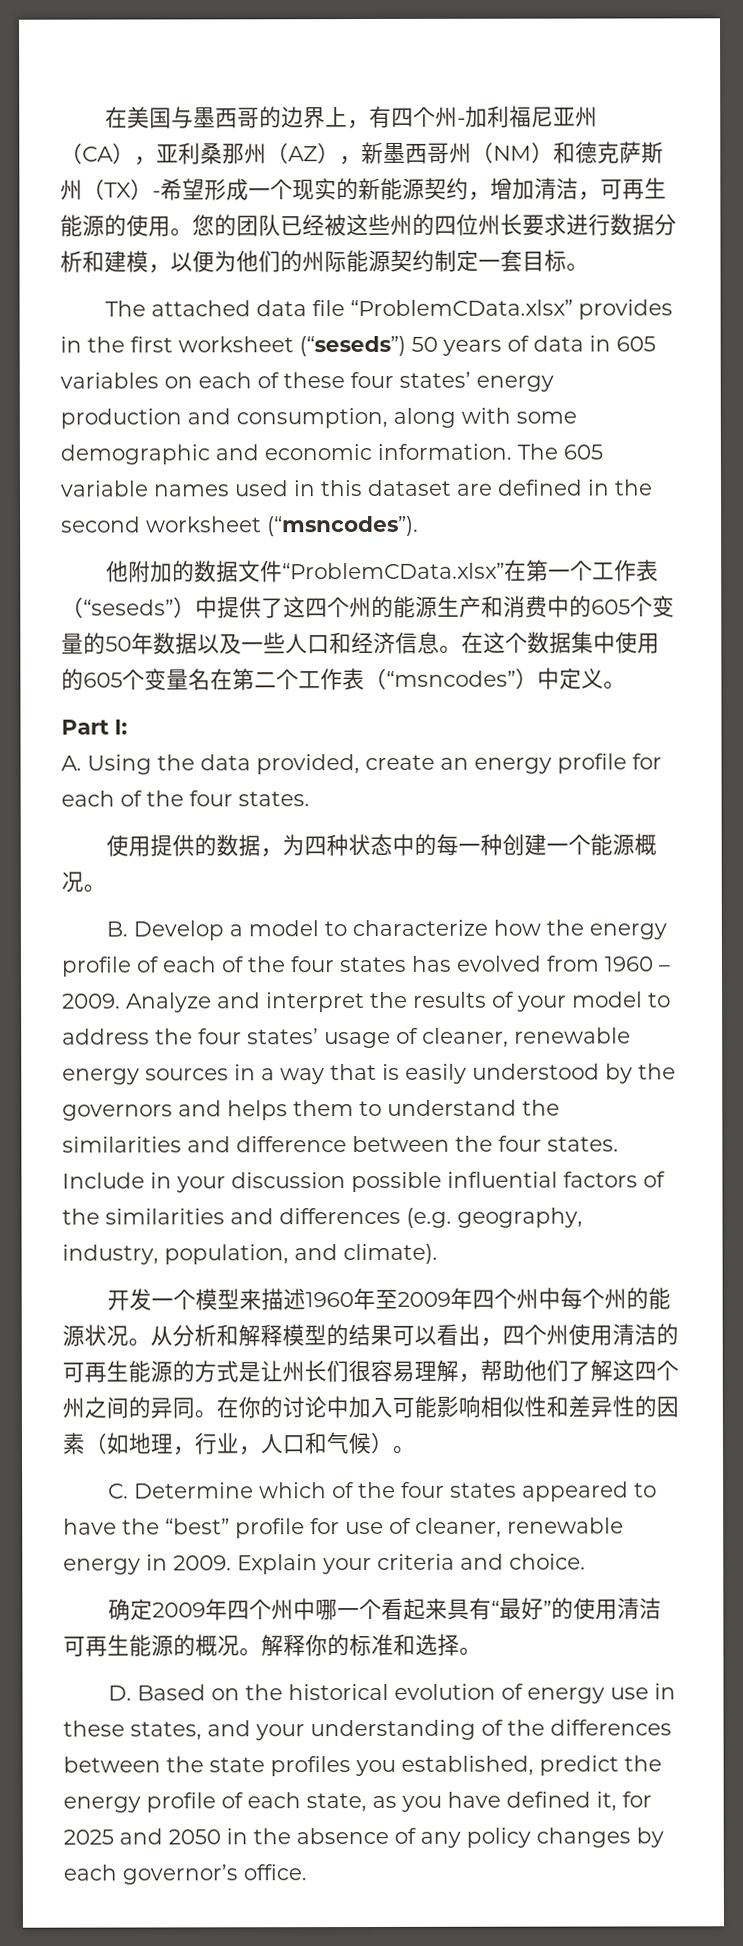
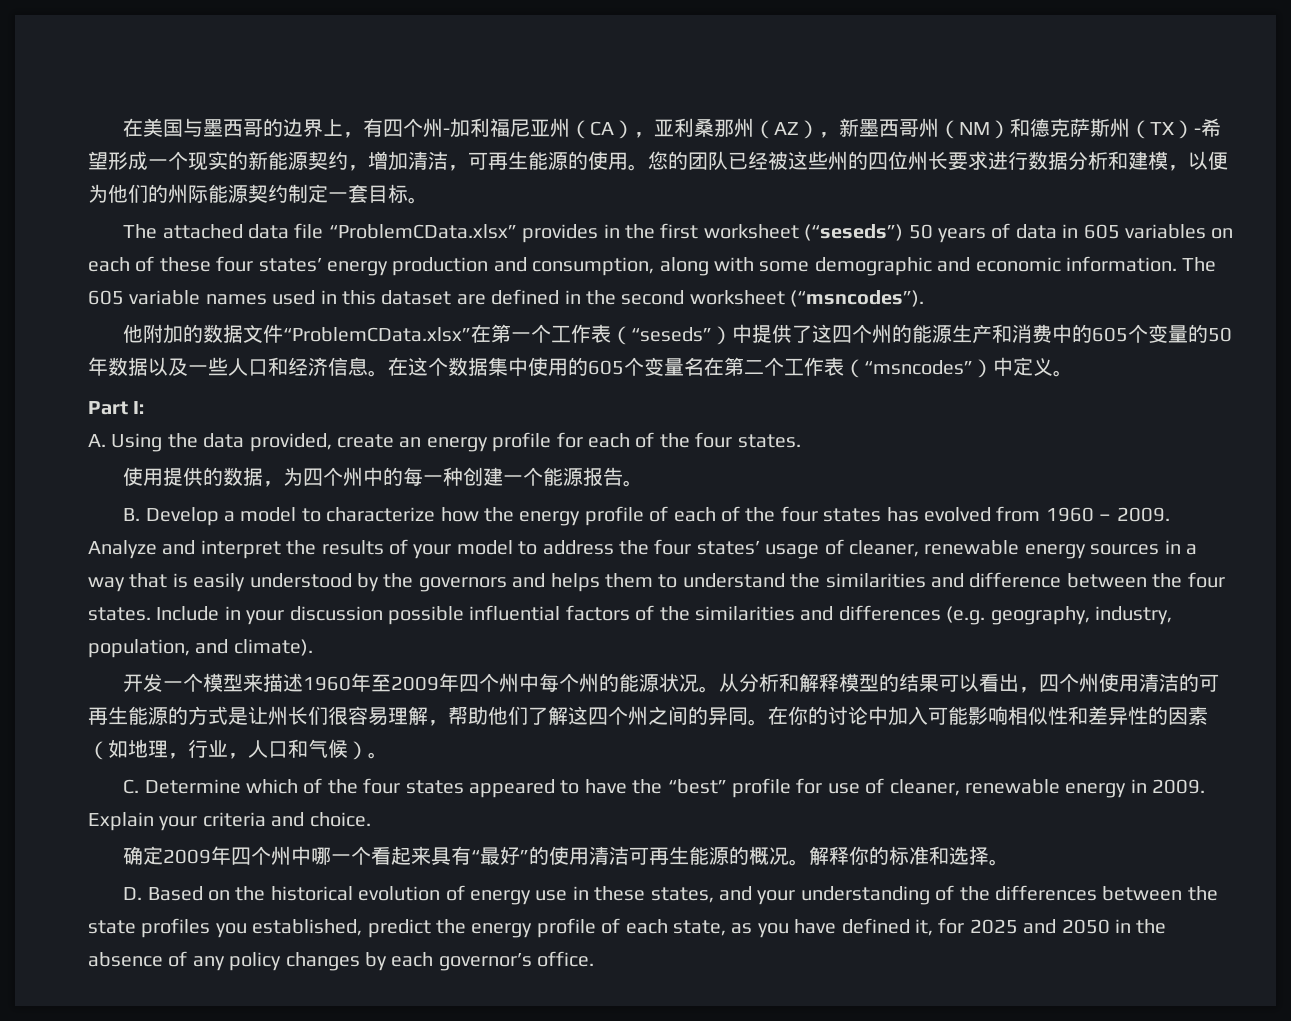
[325,833,393,857] 种状态 -> [323,467,364,487] 个州
[633,833,657,856] [61,871,84,893] 概况 -> [583,467,624,486] 报告

